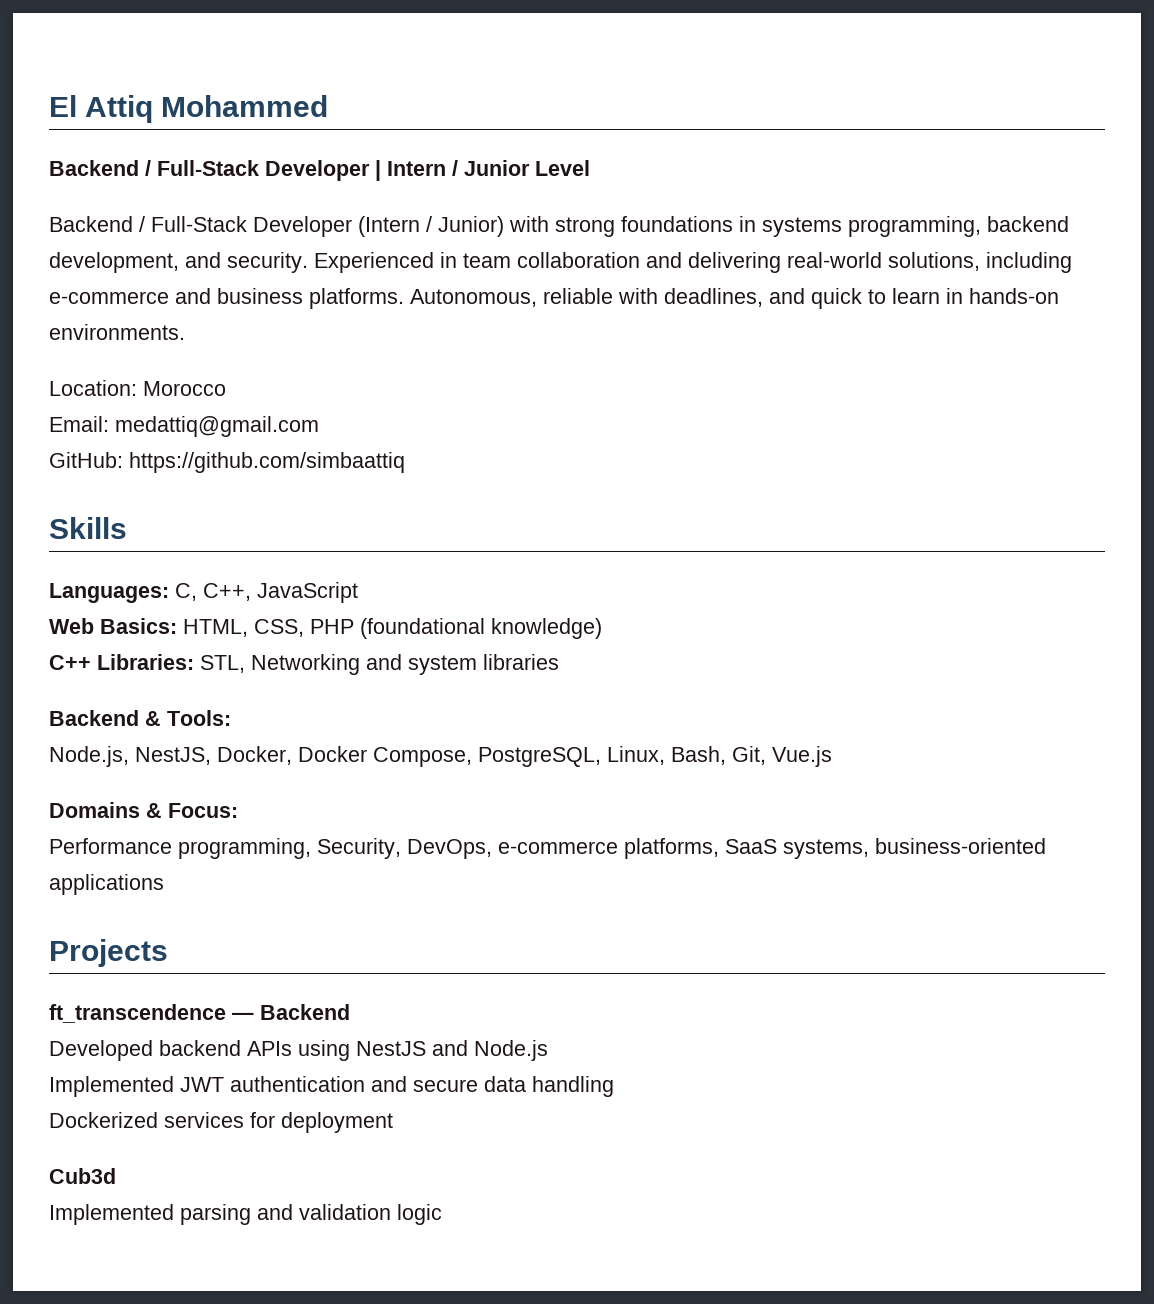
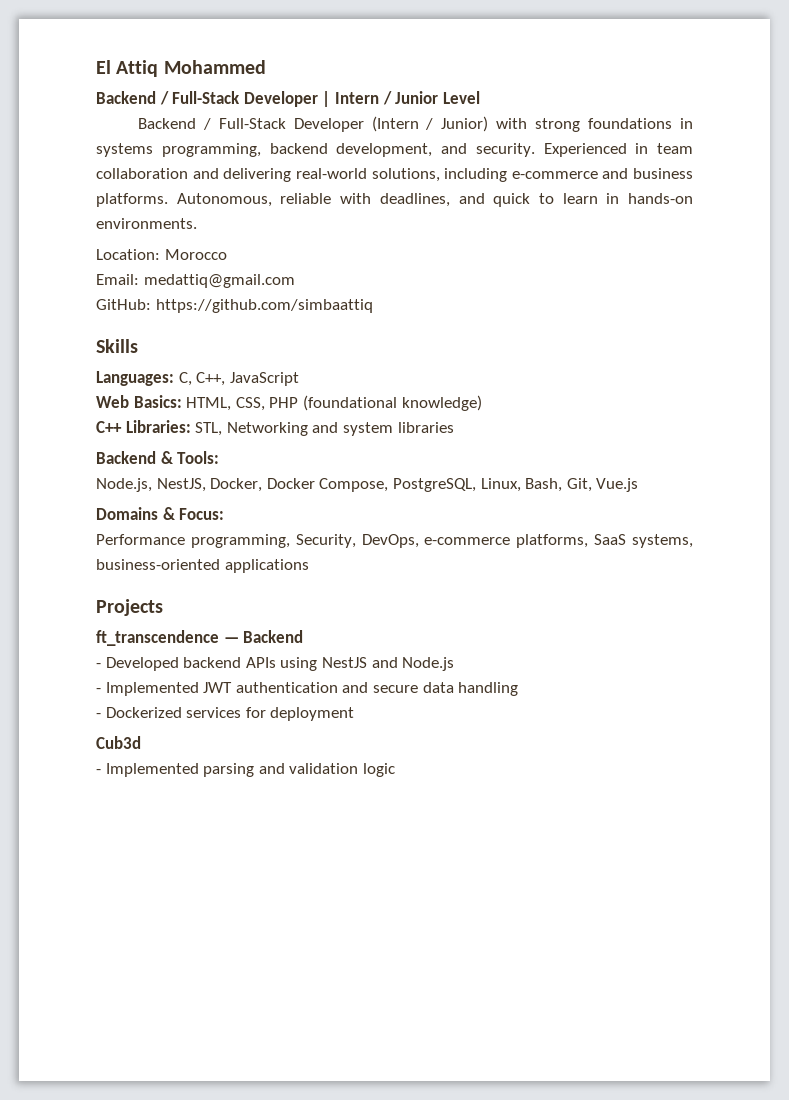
(350, 1012) none -> [96,663,101,668] -
(548, 1050) none -> [96,688,101,693] -
(614, 1086) none -> [96,713,101,718] -
(116, 1176) none -> [96,769,101,774] -

